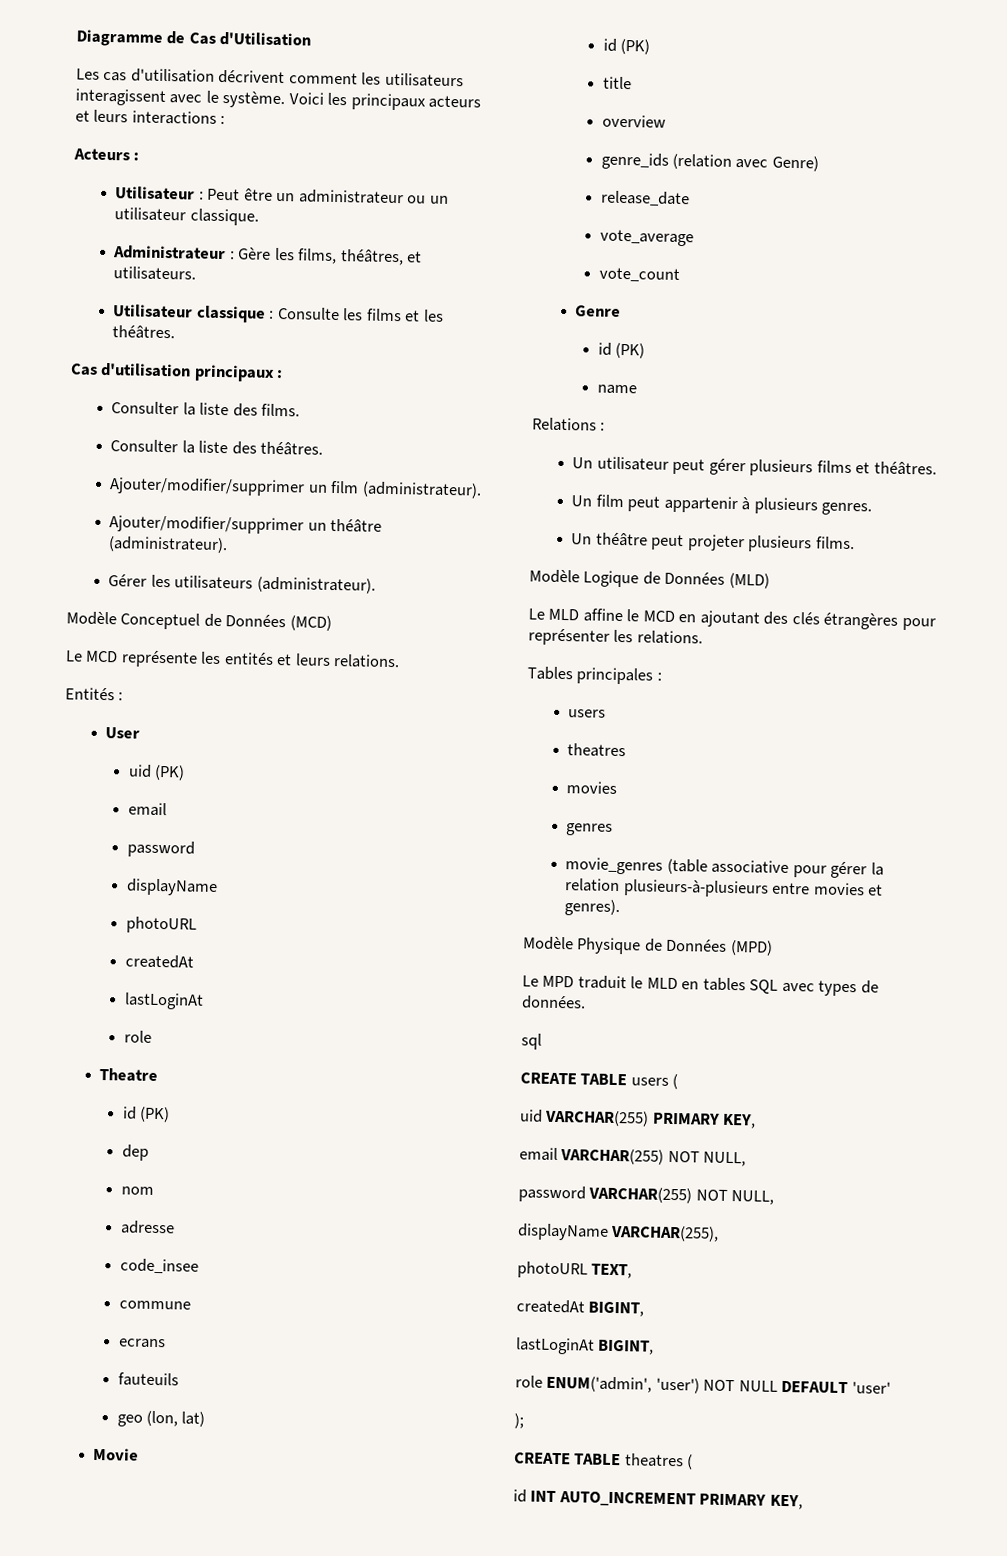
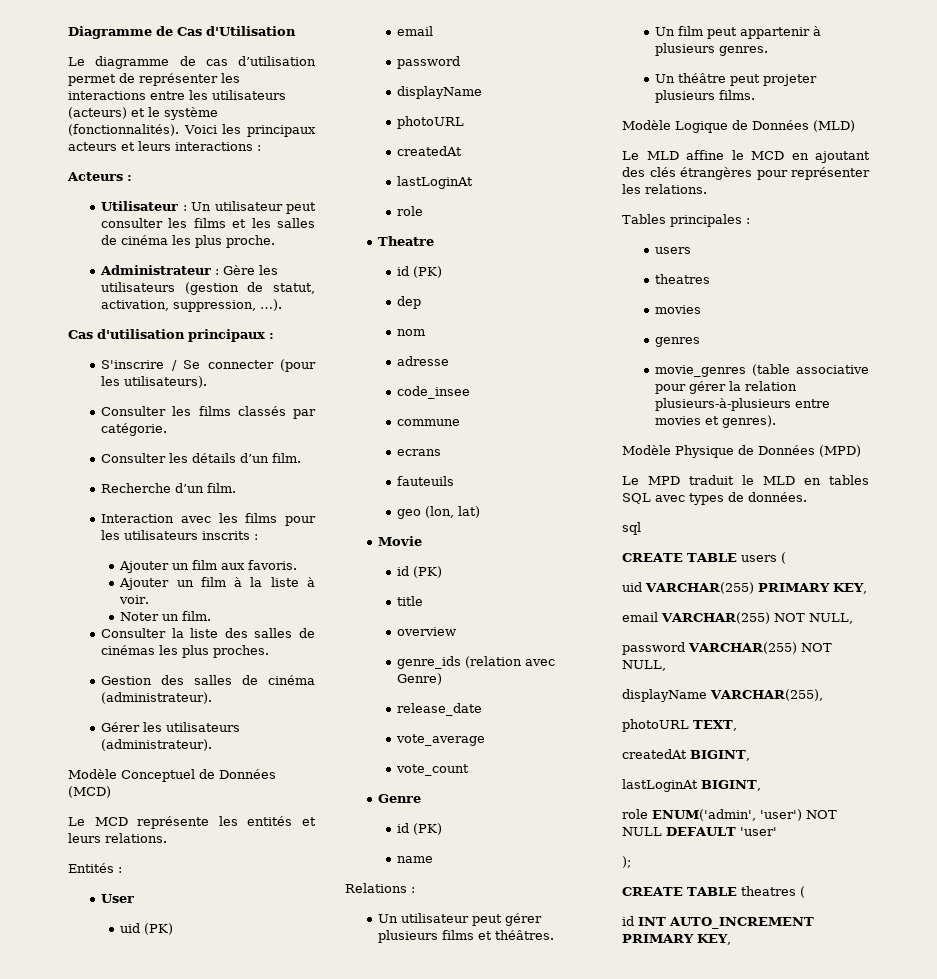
[76,68,464,88] [75,88,286,109] Les cas d'utilisation décrivent comment les utilisateurs interagissent avec le système. -> [68,56,316,69] [68,73,240,86] [68,90,286,100] [68,107,218,120] [68,124,179,136] Le diagramme de cas d’utilisation permet de représenter les interactions entre les utilisateurs (acteurs) et le système (fonctionnalités).
[207,188,449,205] [114,207,259,226] [113,245,423,266] [113,266,197,281] [112,304,444,323] [112,325,176,340] [70,362,284,382] [111,401,301,417] [110,439,324,456] [109,477,482,499] [109,515,383,535] Peut être un administrateur ou un utilisateur classique. // Administrateur : Gère les films, théâtres, et utilisateurs. // Utilisateur classique : Consulte les films et les théâtres. // Cas d'utilisation principaux : // Consulter la liste des films. // Consulter la liste des théâtres. // Ajouter/modifier/supprimer un film (administrateur). // Ajouter/modifier/supprimer un théâtre -> [191,201,316,214] [101,218,315,228] [101,235,276,248] [100,265,279,275] [101,282,315,295] [101,299,283,312] [68,329,274,342] [101,359,316,372] [101,376,208,388] [101,406,316,419] [101,423,168,436] [101,453,302,463] [101,483,237,493] [101,513,316,526] [101,530,259,540] [119,560,298,573] [119,577,315,590] [119,595,150,604] [120,611,212,621] [101,628,315,638] [101,645,270,658] [101,675,315,685] Un utilisateur peut consulter les films et les salles de cinéma les plus proche. // Administrateur : Gère les utilisateurs (gestion de statut, activation, suppression, …). // Cas d'utilisation principaux : // S'inscrire / Se connecter (pour les utilisateurs). // Consulter les films classés par catégorie. // Consulter les détails d’un film. // Recherche d’un film. // Interaction avec les films pour les utilisateurs inscrits : // Ajouter un film aux favoris. // Ajouter un film à la liste à voir. // Noter un film. // Consulter la liste des salles de cinémas les plus proches. // Gestion des salles de cinéma

